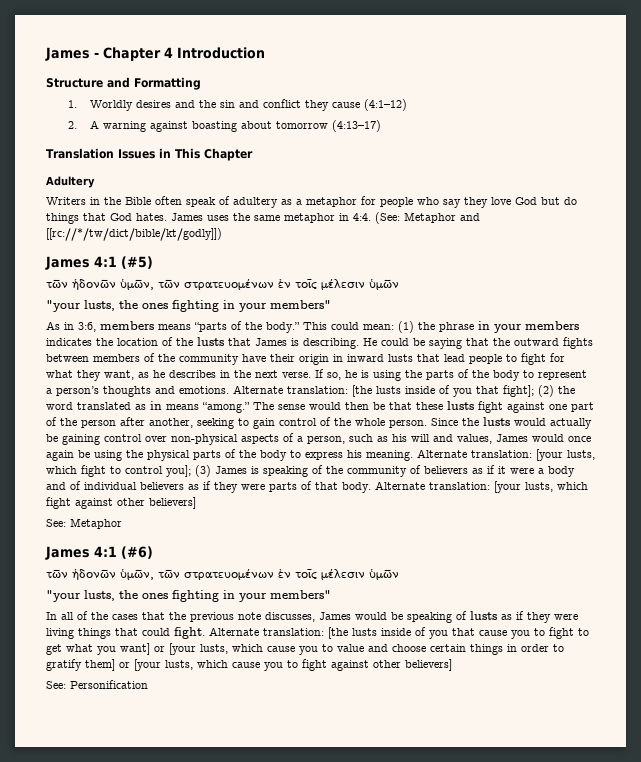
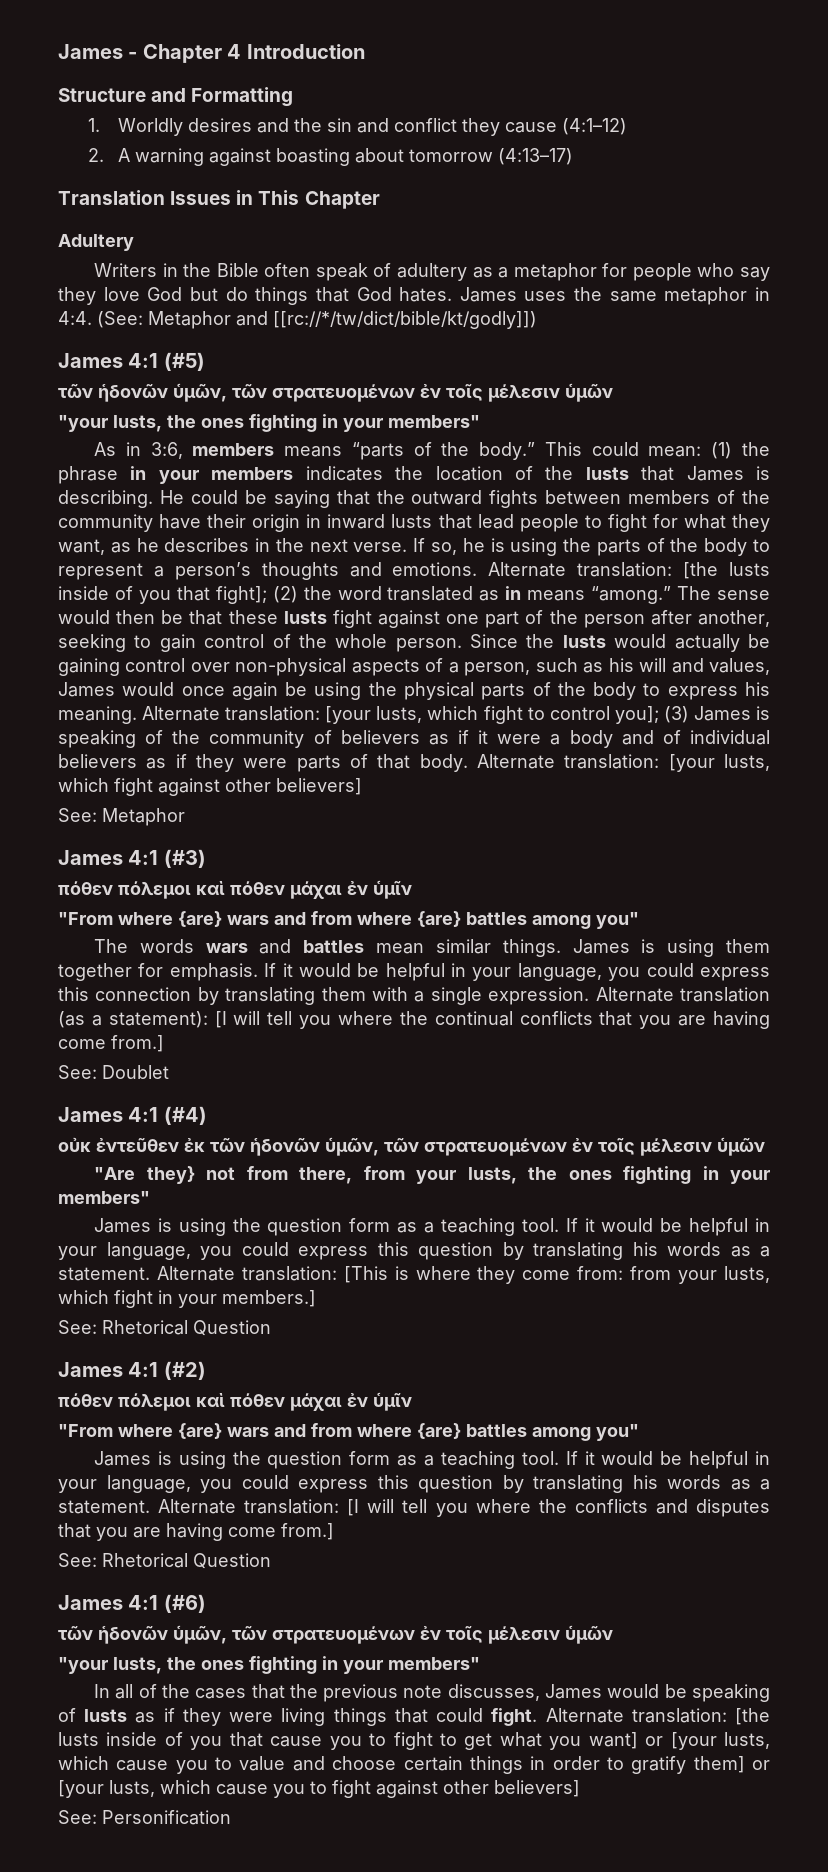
(122, 523) none -> [58,849,206,868] [58,880,412,899] [58,911,639,929] [94,939,770,957] [58,963,770,981] [58,987,770,1005] [58,1011,770,1029] [58,1035,164,1052] [58,1065,169,1079] [58,1106,207,1125] [58,1137,765,1156] [94,1166,770,1184] [58,1191,150,1204] [94,1218,770,1236] [58,1242,770,1260] [58,1266,770,1284] [58,1290,316,1308] [58,1320,271,1336] [58,1361,206,1380] [58,1392,412,1411] [58,1423,639,1441] [94,1451,770,1469] [58,1475,770,1493] [58,1499,770,1517] [58,1523,334,1541] [58,1553,271,1569] // James 4:1 (#3) // πόθεν πόλεμοι καὶ πόθεν μάχαι ἐν ὑμῖν // "From where {are} wars and from where {are} battles among you" // The words wars and battles mean similar things. James is using them together for emphasis. If it would be helpful in your language, you could express this connection by translating them with a single expression. Alternate translation (as a statement): [I will tell you where the continual conflicts that you are having come from.] // See: Doublet // James 4:1 (#4) // οὐκ ἐντεῦθεν ἐκ τῶν ἡδονῶν ὑμῶν, τῶν στρατευομένων ἐν τοῖς μέλεσιν ὑμῶν // "Are they} not from there, from your lusts, the ones fighting in your members" // James is using the question form as a teaching tool. If it would be helpful in your language, you could express this question by translating his words as a statement. Alternate translation: [This is where they come from: from your lusts, which fight in your members.] // See: Rhetorical Question // James 4:1 (#2) // πόθεν πόλεμοι καὶ πόθεν μάχαι ἐν ὑμῖν // "From where {are} wars and from where {are} battles among you" // James is using the question form as a teaching tool. If it would be helpful in your language, you could express this question by translating his words as a statement. Alternate translation: [I will tell you where the conflicts and disputes that you are having come from.] // See: Rhetorical Question

